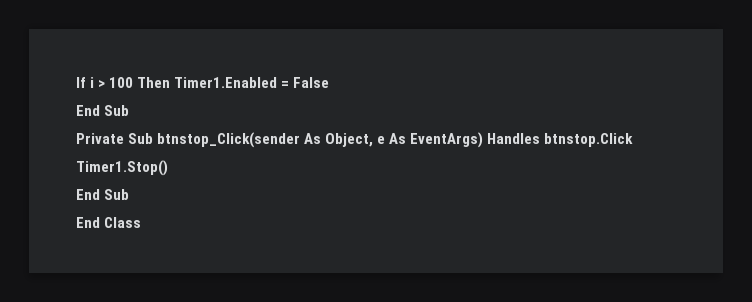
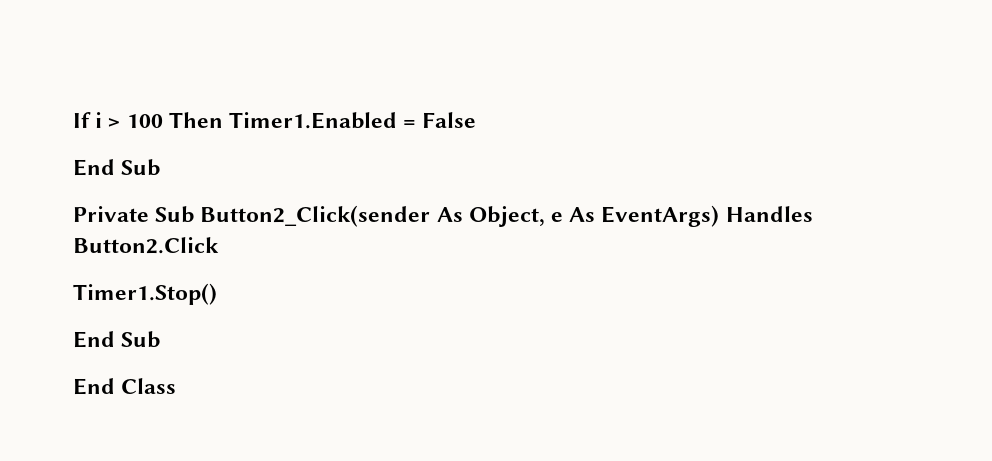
[157,132,301,148] btnstop_Click(sender -> [200,205,431,227] Button2_Click(sender
[544,133,634,147] btnstop.Click -> [73,237,219,254] Button2.Click

